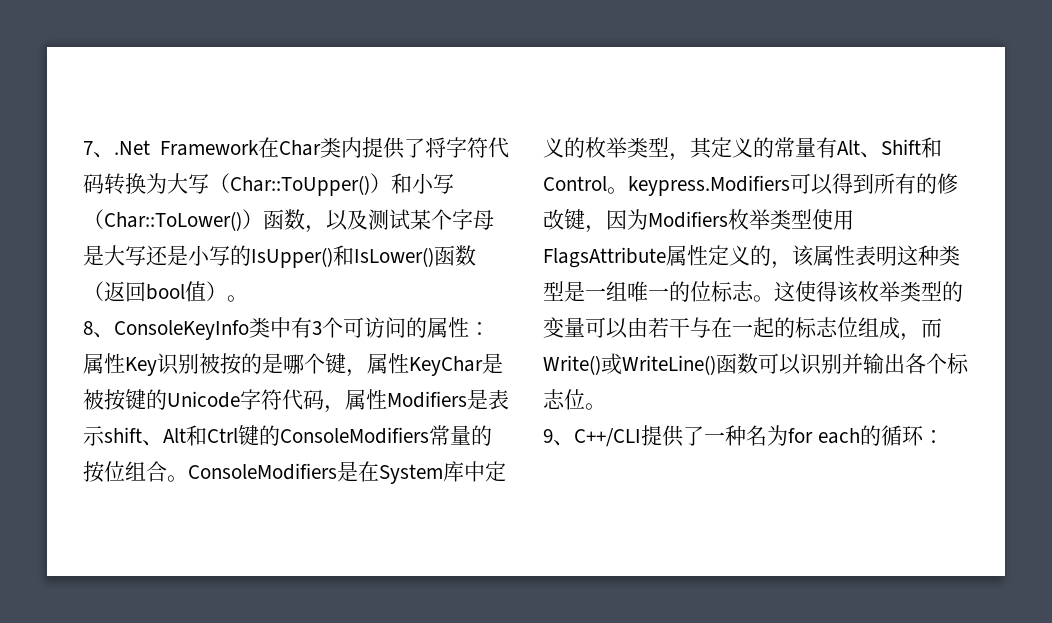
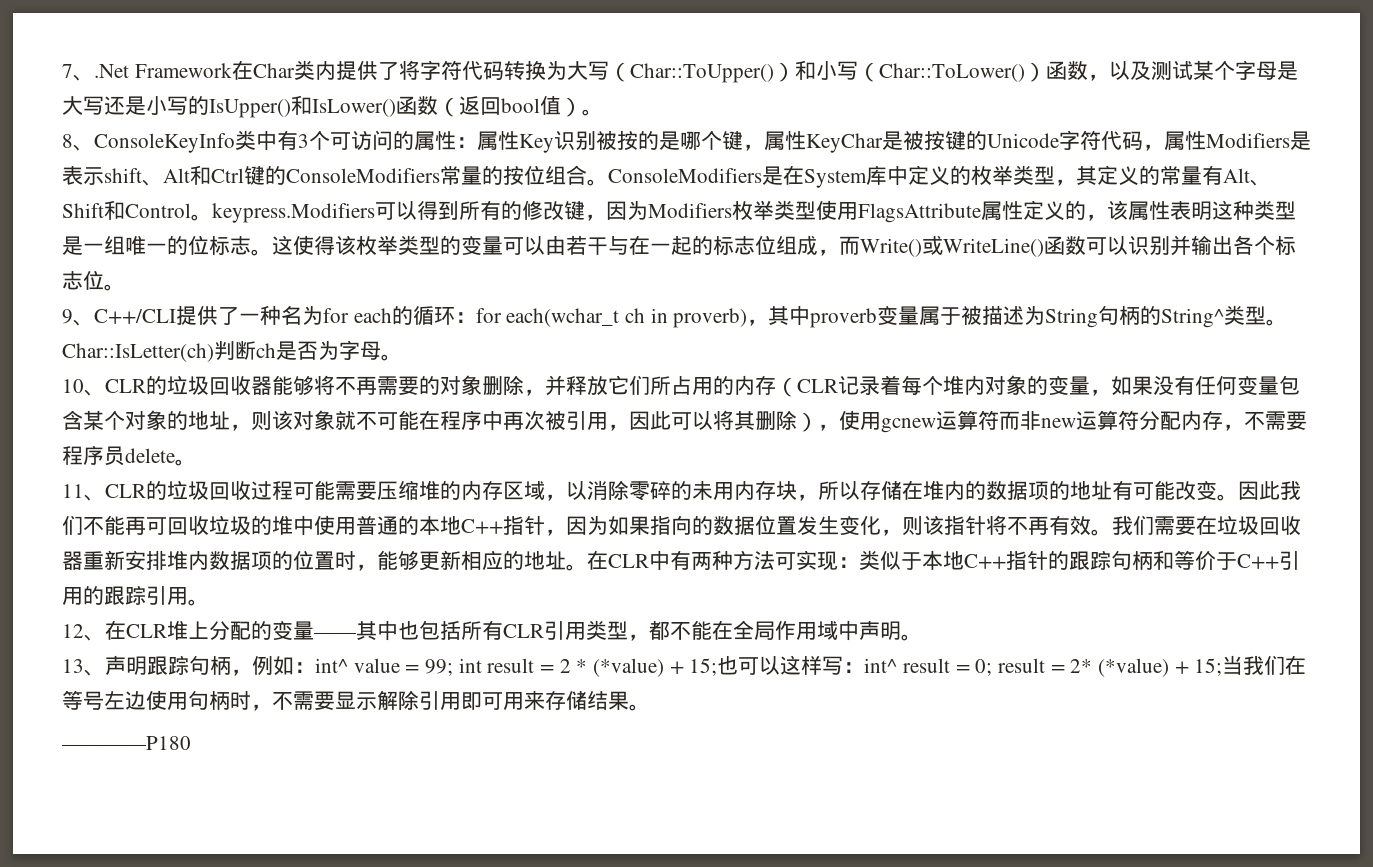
(944, 436) none -> [475,305,1288,328] [62,340,402,362] [62,375,1300,397] [62,410,1307,433] [62,445,196,466] [62,480,1301,501] [62,515,1301,536] [62,550,1300,571] [62,585,209,606] [62,620,922,641] [62,655,1307,677] [62,690,650,711] [62,736,191,750] for each(wchar_t ch in proverb)，其中proverb变量属于被描述为String句柄的String^类型。Char::IsLetter(ch)判断ch是否为字母。 // 10、CLR的垃圾回收器能够将不再需要的对象删除，并释放它们所占用的内存（CLR记录着每个堆内对象的变量，如果没有任何变量包含某个对象的地址，则该对象就不可能在程序中再次被引用，因此可以将其删除），使用gcnew运算符而非new运算符分配内存，不需要程序员delete。 // 11、CLR的垃圾回收过程可能需要压缩堆的内存区域，以消除零碎的未用内存块，所以存储在堆内的数据项的地址有可能改变。因此我们不能再可回收垃圾的堆中使用普通的本地C++指针，因为如果指向的数据位置发生变化，则该指针将不再有效。我们需要在垃圾回收器重新安排堆内数据项的位置时，能够更新相应的地址。在CLR中有两种方法可实现：类似于本地C++指针的跟踪句柄和等价于C++引用的跟踪引用。 // 12、在CLR堆上分配的变量——其中也包括所有CLR引用类型，都不能在全局作用域中声明。 // 13、声明跟踪句柄，例如：int^ value = 99; int result = 2 * (*value) + 15;也可以这样写：int^ result = 0; result = 2* (*value) + 15;当我们在等号左边使用句柄时，不需要显示解除引用即可用来存储结果。 // ————P180

